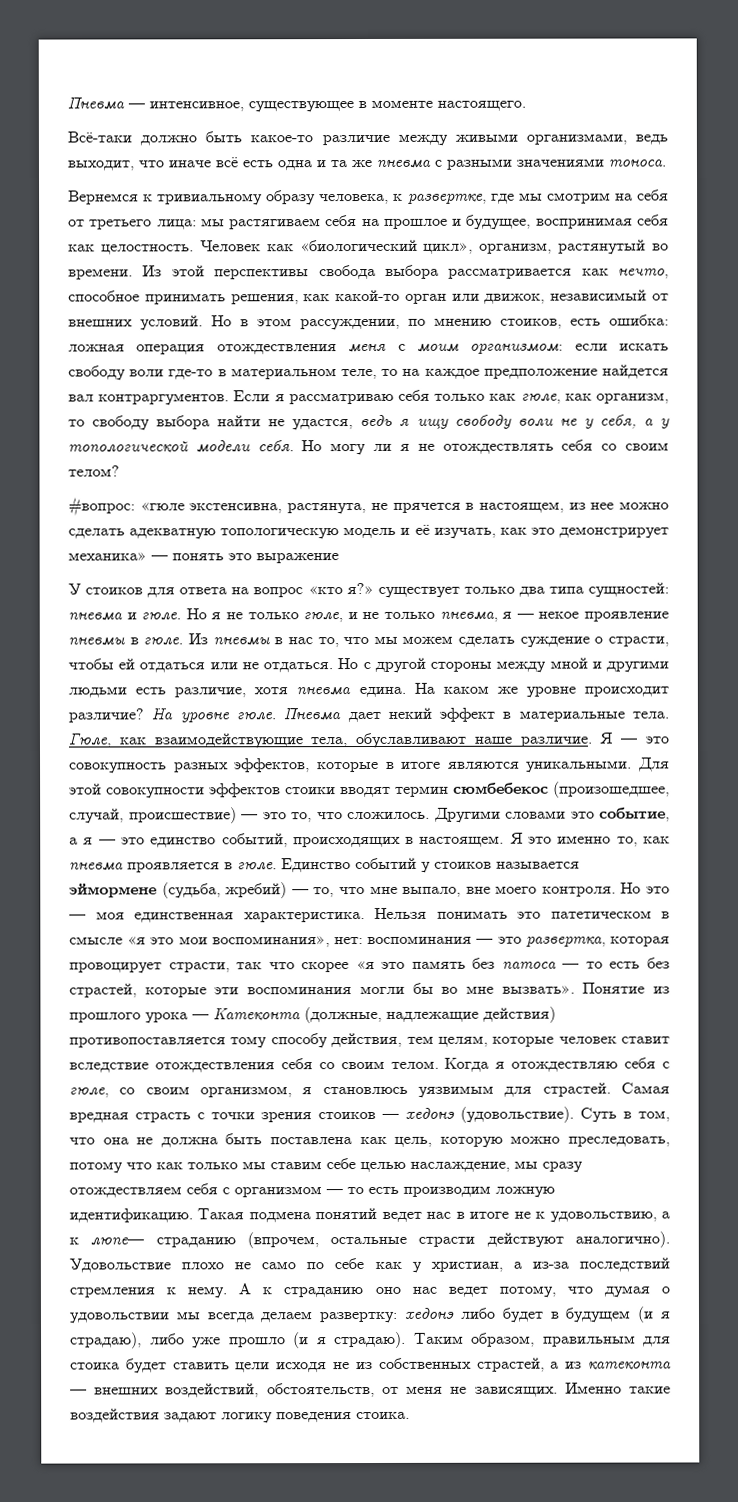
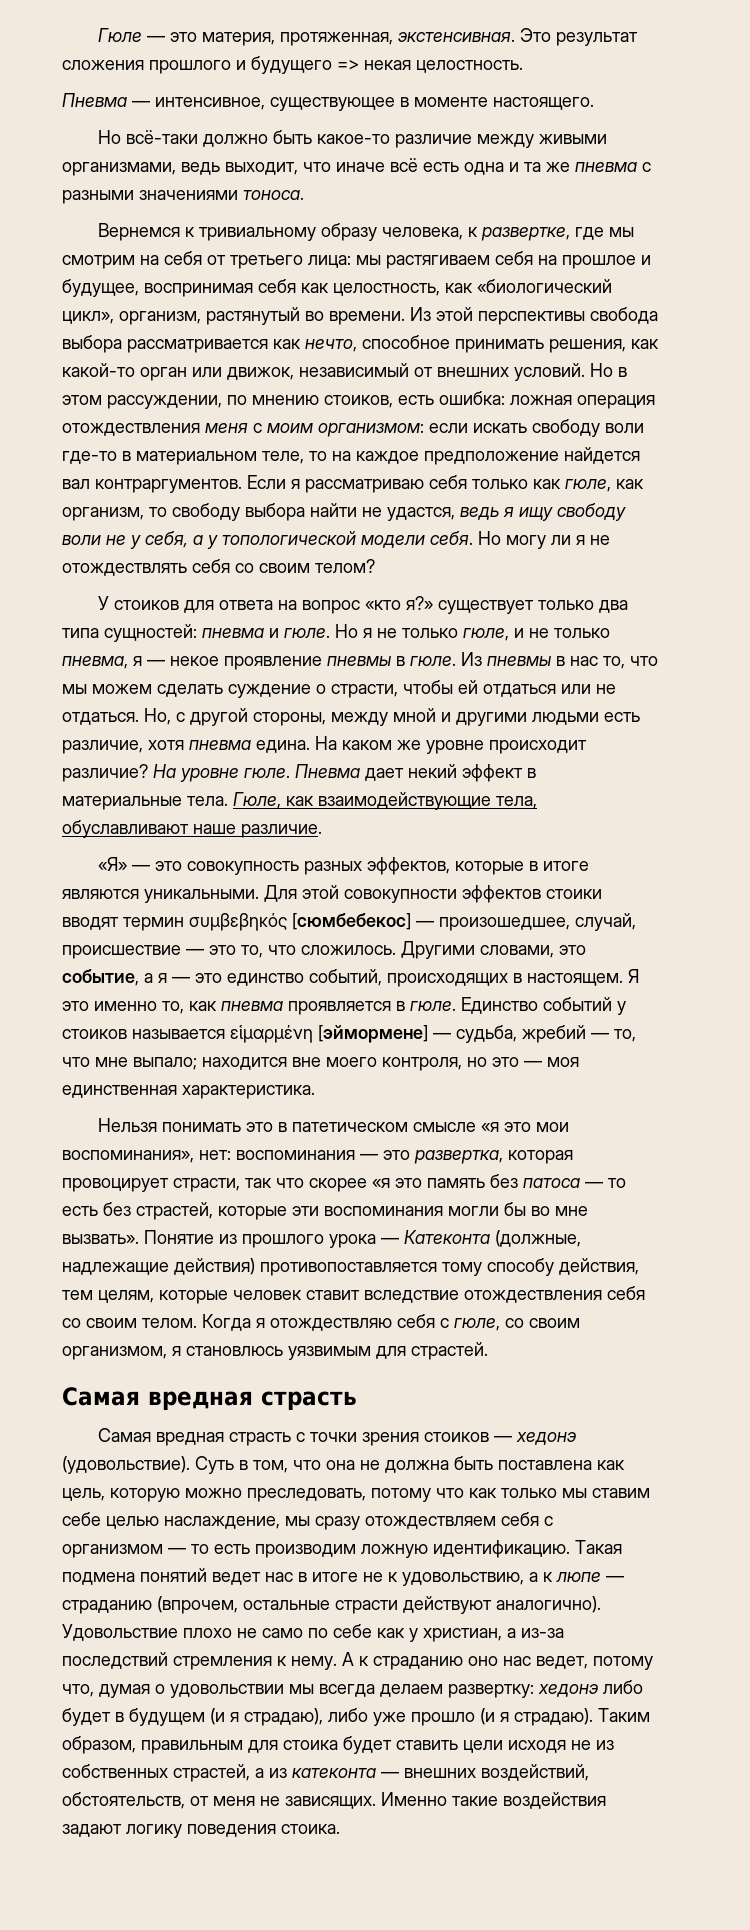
(67, 103) none -> [98,28,639,46] [62,56,523,74] Гюле — это материя, протяженная, экстенсивная. Это результат сложения прошлого и будущего => некая целостность. //
[67,131,132,143] Всё-таки -> [98,130,199,144] Но всё-таки
[100,240,261,255] целостность. Человек -> [333,283,440,296] целостность,
[68,496,669,517] [68,524,669,540] [68,552,339,564] // #вопрос: «гюле экстенсивна, растянута, не прячется в настоящем, из нее можно сделать адекватную топологическую модель и её изучать, как это демонстрирует механика» — понять это выражение -> (375, 566) none
[337,658,359,670] Но -> [144,708,171,725] Но,
[430,661,493,672] стороны -> [253,712,326,726] стороны,
[599,732,613,744] Я -> [98,857,128,871] // «Я»
[453,781,670,798] [69,807,237,824] сюмбебекос (произошедшее, случай, происшествие) -> [189,913,636,931] [62,945,181,959] συμβεβηκός [сюмбебекос] — произошедшее, случай, происшествие
[505,810,566,819] словами -> [480,945,554,958] словами,
[69,882,642,899] эймормене (судьба, жребий) — то, что мне выпало, вне моего контроля. Но -> [230,1025,636,1043] [62,1057,487,1071] εἱμαρμένη [эймормене] — судьба, жребий — то, что мне выпало; находится вне моего контроля, но
(365, 917) none -> (315, 1092) //
[550,910,670,919] патетическом в -> [278,1122,409,1132] в патетическом
(611, 1089) none -> [62,1387,357,1410] // Самая вредная страсть //
[90,1237,145,1246] люпе— -> [556,1572,624,1582] люпе —
[447,1285,593,1298] ведет потому, что -> [536,1656,653,1670] [62,1684,94,1697] ведет, потому что,

